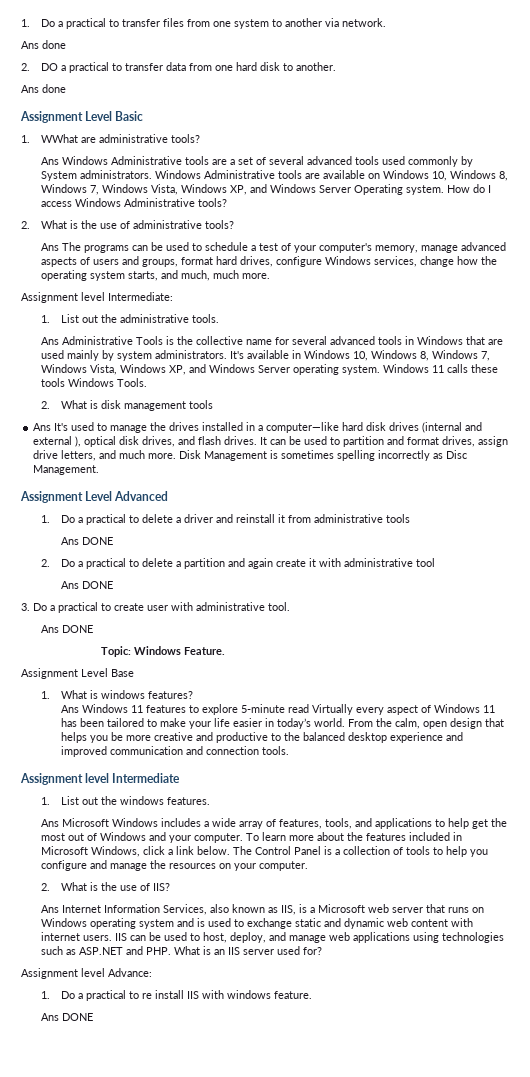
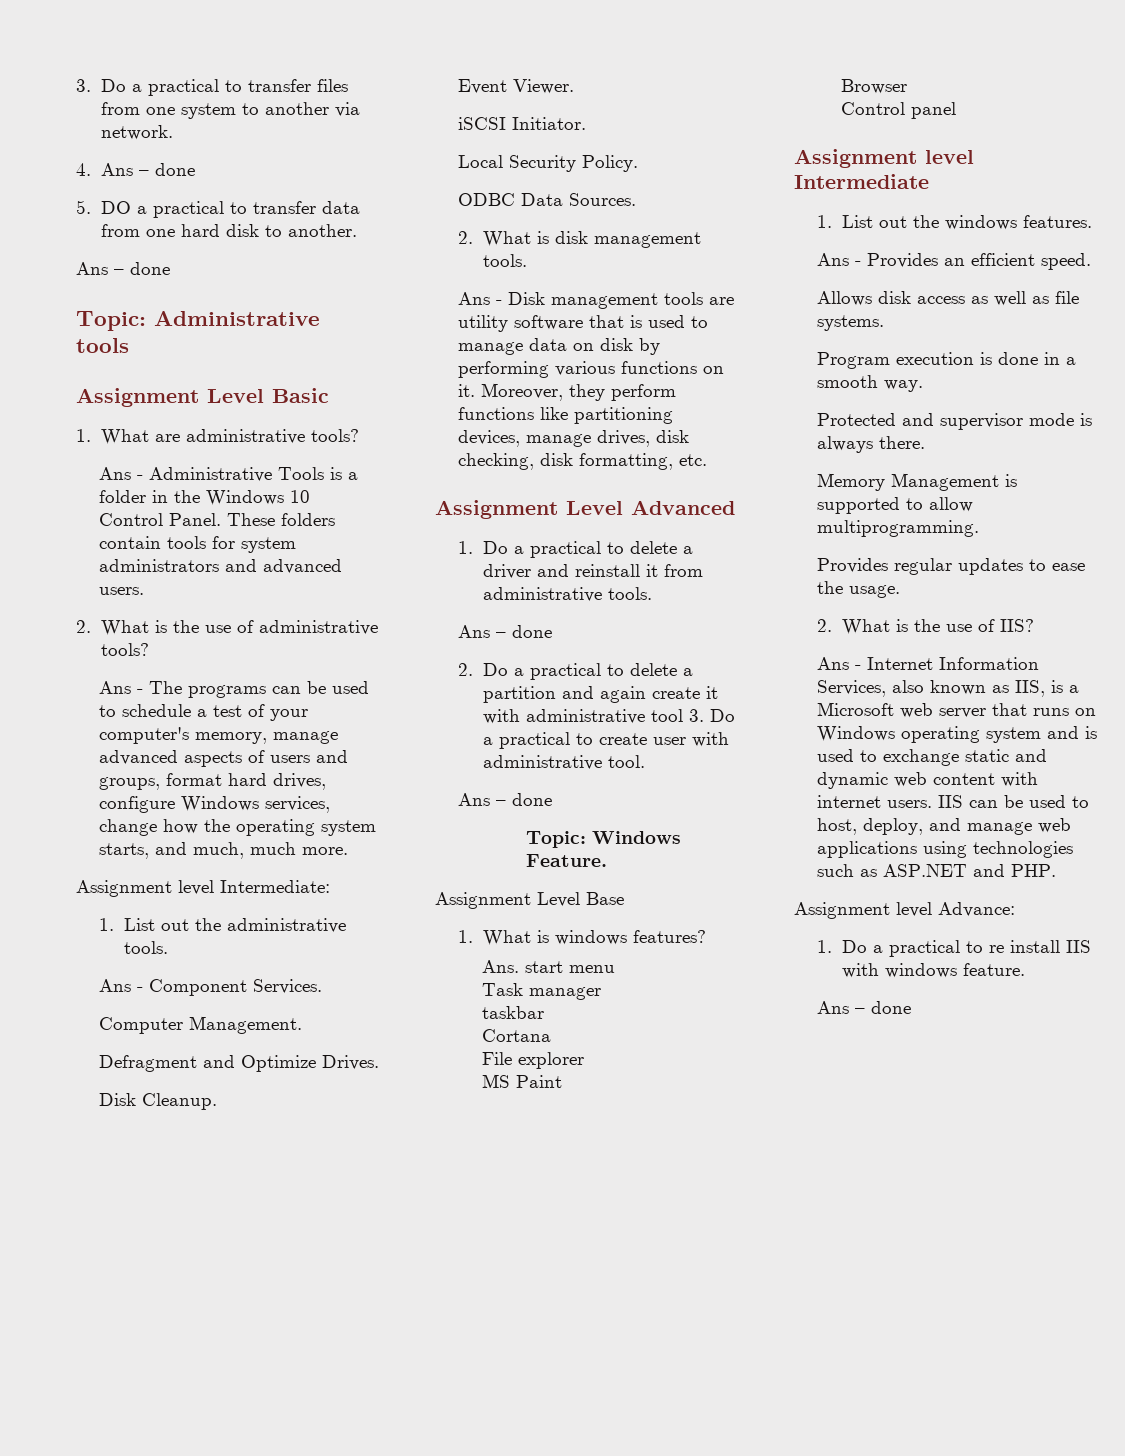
[21,19,30,27] 1. -> [76,79,91,92] 3.
[21,40,66,49] [21,63,30,71] Ans done // 2. -> [76,163,195,176] [76,200,91,214] 4. Ans – done // 5.
[42,84,66,93] done -> [114,262,170,275] [76,311,320,331] [76,338,129,353] – done // Topic: Administrative tools
[40,134,78,143] WWhat -> [100,429,149,445] What
[61,156,473,167] [40,170,508,181] [40,184,491,195] [40,198,227,207] Windows Administrative tools are a set of several advanced tools used commonly by System administrators. Windows Administrative tools are available on Windows 10, Windows 8, Windows 7, Windows Vista, Windows XP, and Windows Server Operating system. How do I access Windows Administrative tools? -> [137,467,359,482] [99,490,311,506] [99,513,336,526] [99,536,297,553] [99,559,343,574] [99,587,145,595] - Administrative Tools is a folder in the Windows 10 Control Panel. These folders contain tools for system administrators and advanced users.
(59, 247) none -> [137,689,144,694] -
[61,336,503,345] [40,350,490,361] [40,364,498,375] [40,378,147,387] Administrative Tools is the collective name for several advanced tools in Windows that are used mainly by system administrators. It's available in Windows 10, Windows 8, Windows 7, Windows Vista, Windows XP, and Windows Server operating system. Windows 11 calls these tools Windows Tools. -> [137,979,323,996] [99,1016,303,1034] [99,1055,380,1072] [99,1093,218,1110] [458,79,575,94] [458,117,587,130] [458,155,639,172] [458,193,637,206] - Component Services. // Computer Management. // Defragment and Optimize Drives. // Disk Cleanup. // Event Viewer. // iSCSI Initiator. // Local Security Policy. // ODBC Data Sources.
[188,400,213,409] [33,422,483,433] [33,436,509,447] [33,450,468,461] [33,465,100,475] tools // Ans It's used to manage the drives installed in a computer—like hard disk drives (internal and external ), optical disk drives, and flash drives. It can be used to partition and format drives, assign drive letters, and much more. Disk Management is sometimes spelling incorrectly as Disc Management. -> [482,254,527,267] [458,292,735,309] [458,315,709,332] [458,338,661,355] [458,361,725,378] [458,383,677,401] [458,407,674,424] [458,430,690,447] [458,453,708,470] tools. // Ans - Disk management tools are utility software that is used to manage data on disk by performing various functions on it. Moreover, they perform functions like partitioning devices, manage drives, disk checking, disk formatting, etc.
[385,514,410,523] [60,537,113,545] tools // Ans DONE -> [607,587,652,600] [458,625,553,638] tools. // Ans – done
[60,581,113,589] // Ans DONE // -> (683, 715) none
[61,625,93,633] DONE -> [496,793,553,806] – done
[60,704,495,715] [60,718,504,729] [60,732,463,743] [60,746,289,757] Ans Windows 11 features to explore 5-minute read Virtually every aspect of Windows 11 has been tailored to make your life easier in today’s world. From the calm, open design that helps you be more creative and productive to the balanced desktop experience and improved communication and connection tools. -> [481,960,615,973] [481,983,601,1000] [481,1006,544,1019] [481,1029,551,1042] [481,1052,584,1069] [481,1074,562,1088] [840,79,907,94] [840,102,956,119] Ans. start menu // Task manager // taskbar // Cortana // File explorer // MS Paint // Browser // Control panel
[61,818,507,829] [40,832,462,843] [40,846,488,857] [40,860,308,871] Microsoft Windows includes a wide array of features, tools, and applications to help get the most out of Windows and your computer. To learn more about the features included in Microsoft Windows, click a link below. The Control Panel is a collection of tools to help you configure and manage the resources on your computer. -> [855,253,1092,270] [817,291,1080,306] [817,315,885,331] [817,352,1077,369] [817,375,924,392] [817,413,1093,430] [817,436,926,453] [817,473,1018,491] [817,497,974,514] [817,520,980,537] [817,558,1086,575] [817,581,901,598] - Provides an efficient speed. // Allows disk access as well as file systems. // Program execution is done in a smooth way. // Protected and supervisor mode is always there. // Memory Management is supported to allow multiprogramming. // Provides regular updates to ease the usage.
(59, 909) none -> [855,665,862,670] -
[173,946,322,955] What is an IIS server used for? -> (1057, 870) none
[61,1013,93,1021] DONE -> [855,1001,912,1014] – done

